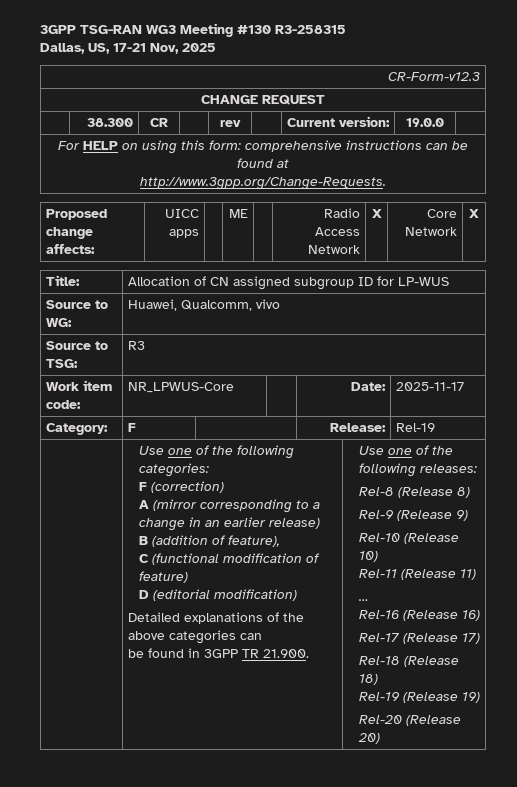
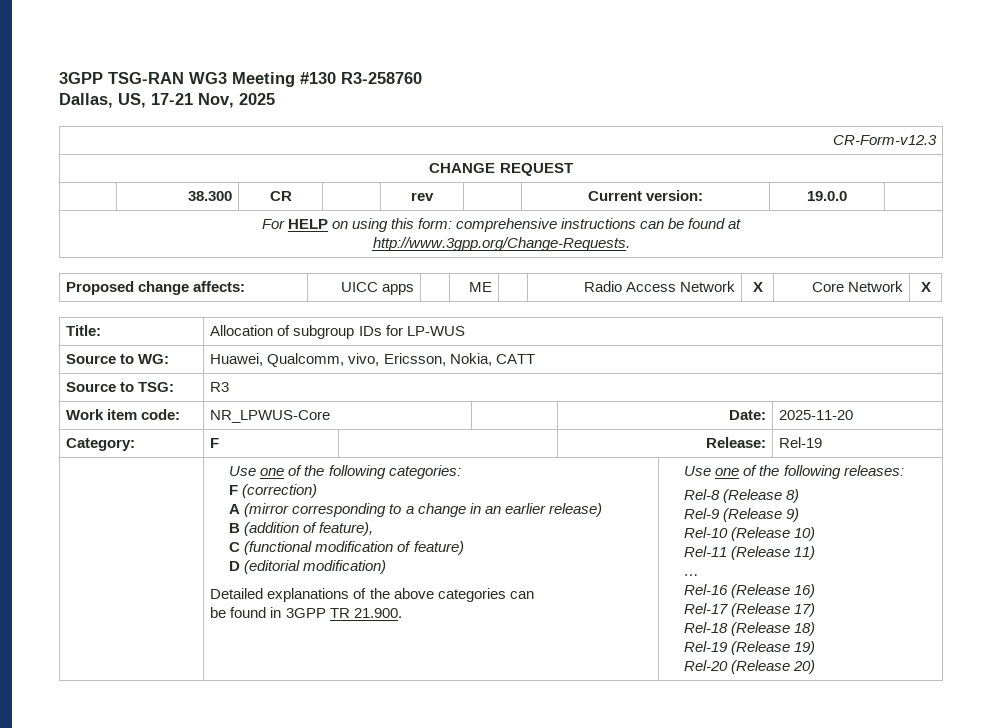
[275,25,346,34] R3-258315 -> [341,72,422,84] R3-258760
[209,276,373,290] CN assigned subgroup ID -> [293,325,382,339] subgroup IDs
[255,299,280,309] vivo -> [348,353,535,366] vivo, Ericsson, Nokia, CATT
[395,382,464,391] 2025-11-17 -> [779,410,854,420] 2025-11-20

